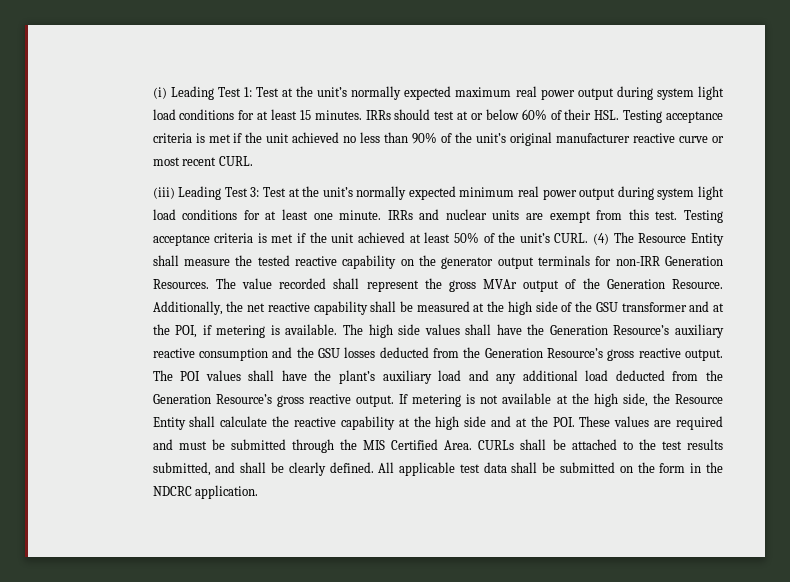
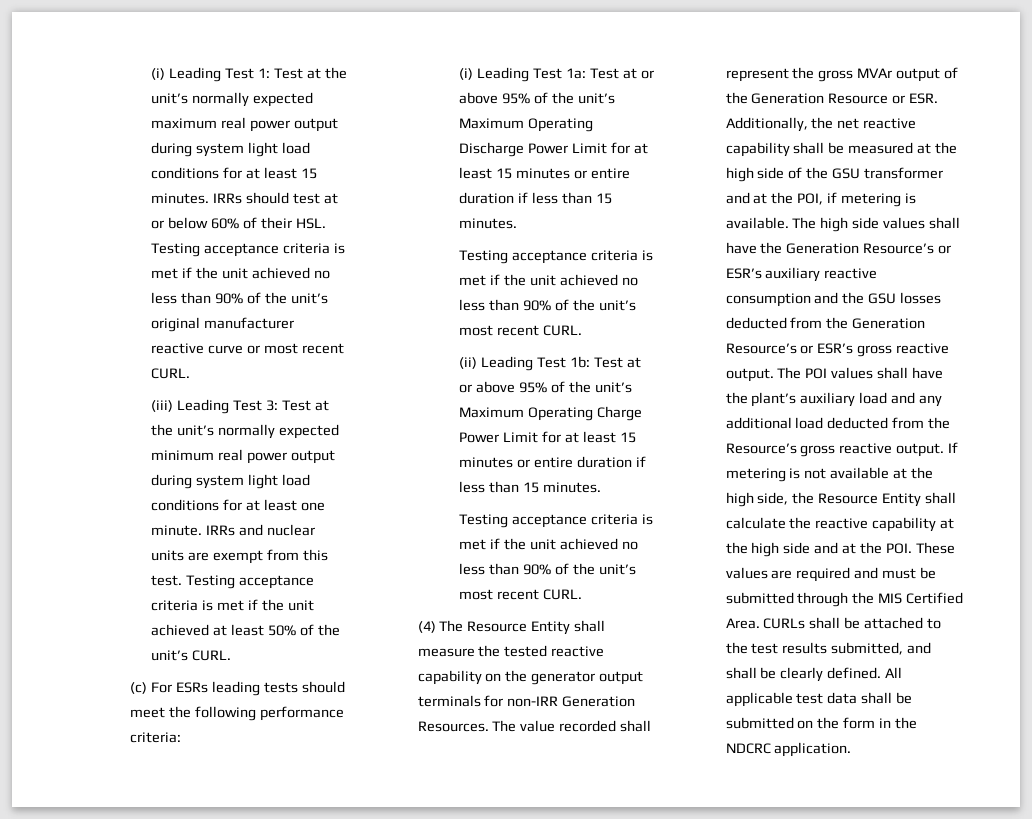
(589, 238) none -> [130,681,345,696] [130,706,345,721] [130,732,182,743] [459,67,654,82] [459,92,615,104] [459,118,594,132] [459,142,648,157] [459,167,630,179] [459,192,612,204] [459,218,518,229] [459,250,653,264] [459,274,638,286] [459,299,636,311] [459,325,582,336] [459,356,641,371] [459,381,632,393] [459,406,642,421] [459,431,636,443] [459,456,646,468] [459,481,601,493] [459,514,653,528] [459,538,638,550] [459,563,636,575] [459,589,582,600] // (c) For ESRs leading tests should meet the following performance criteria: // (i) Leading Test 1a: Test at or above 95% of the unit’s Maximum Operating Discharge Power Limit for at least 15 minutes or entire duration if less than 15 minutes. // Testing acceptance criteria is met if the unit achieved no less than 90% of the unit’s most recent CURL. // (ii) Leading Test 1b: Test at or above 95% of the unit’s Maximum Operating Charge Power Limit for at least 15 minutes or entire duration if less than 15 minutes. // Testing acceptance criteria is met if the unit achieved no less than 90% of the unit’s most recent CURL. //
[671,279,723,289] Resource. -> [828,93,939,104] Resource or ESR.
(670, 330) none -> [938,245,952,254] [725,268,762,279] or ESR’s
(603, 353) none -> [800,343,854,354] or ESR’s
[152,394,211,404] Generation -> (951, 423) none

